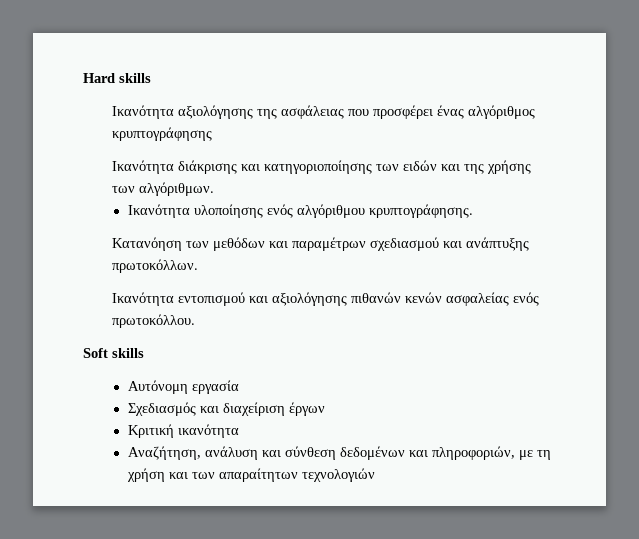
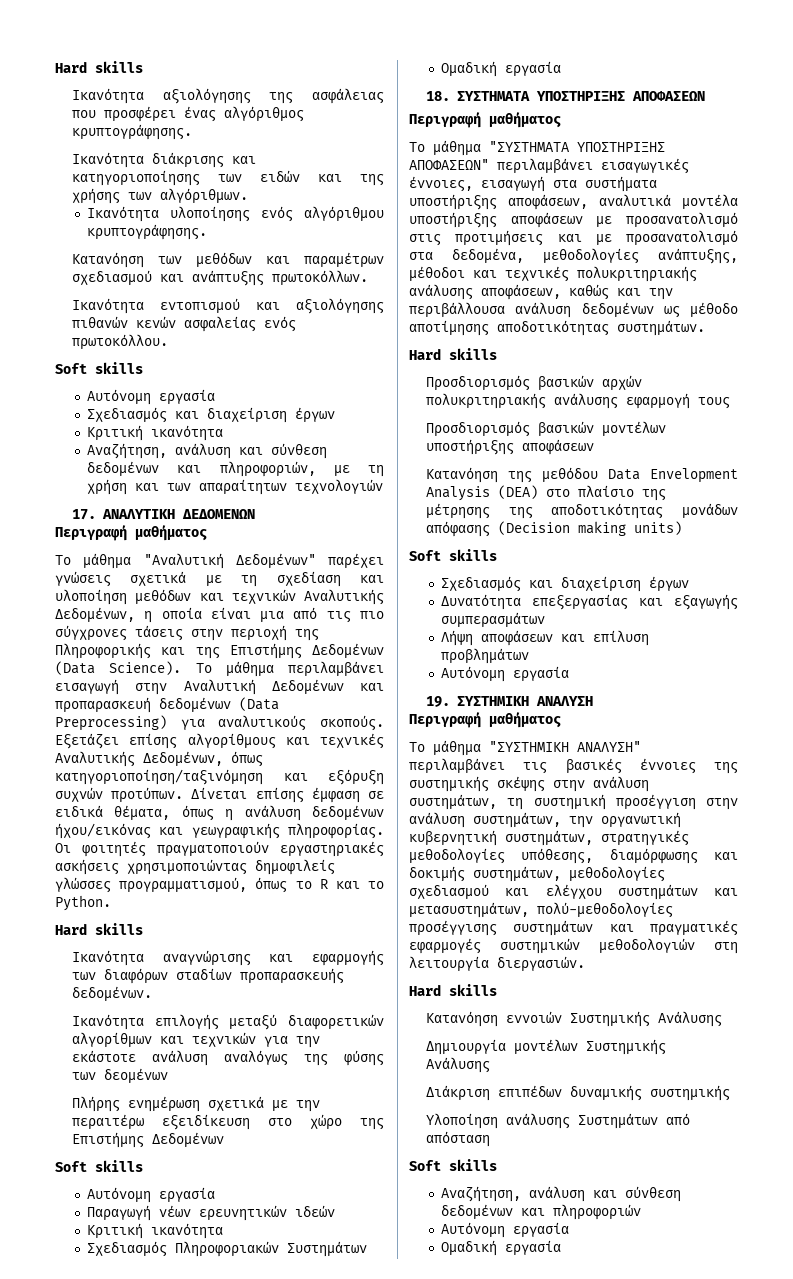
[111,127,212,141] κρυπτογράφησης -> [72,124,193,140] κρυπτογράφησης.
(375, 475) none -> [72,509,256,520] [55,525,207,541] [55,553,384,569] [55,571,384,587] [55,589,384,605] [55,607,384,623] [55,625,319,641] [55,643,384,659] [55,661,384,677] [55,679,384,695] [55,697,279,713] [55,715,384,731] [55,733,384,749] [55,751,263,767] [55,769,384,785] [55,787,384,803] [55,805,384,821] [55,823,384,839] [55,841,384,857] [55,859,335,875] [55,877,385,893] [55,895,111,911] [55,923,143,935] [72,950,384,966] [72,968,345,984] [72,986,153,1002] [72,1014,384,1030] [72,1032,321,1048] [72,1050,384,1066] [72,1068,169,1084] [72,1096,321,1112] [72,1114,384,1130] [72,1132,225,1148] [55,1160,143,1172] [87,1187,216,1203] [87,1205,336,1221] [87,1223,224,1239] [87,1241,368,1257] [441,61,562,77] [426,91,706,101] [409,112,561,128] [409,140,665,156] [409,158,689,174] [409,176,657,192] [409,194,738,210] [409,212,738,228] [409,230,738,246] [409,248,738,264] [409,266,697,282] [409,284,673,300] [409,302,738,318] [409,320,705,336] [409,348,497,360] [426,375,643,391] [426,393,731,409] [426,421,667,437] [426,439,595,455] [426,467,738,483] [426,485,667,501] [426,503,738,519] [426,521,683,537] [409,549,497,561] [441,576,690,592] [441,594,738,610] [441,612,546,628] [441,630,650,646] [441,648,530,664] [441,666,570,682] [426,696,594,707] [409,712,561,728] [409,740,641,756] [409,758,738,774] [409,776,649,792] [409,794,738,810] [409,812,681,828] [409,830,689,846] [409,848,738,864] [409,866,665,882] [409,884,738,900] [409,902,673,918] [409,920,738,936] [409,938,738,954] [409,956,585,972] [409,984,497,996] [426,1011,723,1027] [426,1039,667,1055] [426,1057,491,1073] [426,1085,731,1101] [426,1113,691,1129] [426,1131,491,1147] [409,1159,497,1171] [441,1186,682,1202] [441,1204,642,1220] [441,1222,570,1238] [441,1240,562,1256] // 17. ΑΝΑΛΥΤΙΚΗ ΔΕΔΟΜΕΝΩΝ // Περιγραφή μαθήματος // Το μάθημα "Αναλυτική Δεδομένων" παρέχει γνώσεις σχετικά με τη σχεδίαση και υλοποίηση μεθόδων και τεχνικών Αναλυτικής Δεδομένων, η οποία είναι μια από τις πιο σύγχρονες τάσεις στην περιοχή της Πληροφορικής και της Επιστήμης Δεδομένων (Data Science). Το μάθημα περιλαμβάνει εισαγωγή στην Αναλυτική Δεδομένων και προπαρασκευή δεδομένων (Data Preprocessing) για αναλυτικούς σκοπούς. Εξετάζει επίσης αλγορίθμους και τεχνικές Αναλυτικής Δεδομένων, όπως κατηγοριοποίηση/ταξινόμηση και εξόρυξη συχνών προτύπων. Δίνεται επίσης έμφαση σε ειδικά θέματα, όπως η ανάλυση δεδομένων ήχου/εικόνας και γεωγραφικής πληροφορίας. Οι φοιτητές πραγματοποιούν εργαστηριακές ασκήσεις χρησιμοποιώντας δημοφιλείς γλώσσες προγραμματισμού, όπως το R και το Python. // Hard skills // Ικανότητα αναγνώρισης και εφαρμογής των διαφόρων σταδίων προπαρασκευής δεδομένων. // Ικανότητα επιλογής μεταξύ διαφορετικών αλγορίθμων και τεχνικών για την εκάστοτε ανάλυση αναλόγως της φύσης των δεομένων // Πλήρης ενημέρωση σχετικά με την περαιτέρω εξειδίκευση στο χώρο της Επιστήμης Δεδομένων // Soft skills // Αυτόνομη εργασία // Παραγωγή νέων ερευνητικών ιδεών // Κριτική ικανότητα // Σχεδιασμός Πληροφοριακών Συστημάτων // Ομαδική εργασία // 18. ΣΥΣΤΗΜΑΤΑ ΥΠΟΣΤΗΡΙΞΗΣ ΑΠΟΦΑΣΕΩΝ // Περιγραφή μαθήματος // Το μάθημα "ΣΥΣΤΗΜΑΤΑ ΥΠΟΣΤΗΡΙΞΗΣ ΑΠΟΦΑΣΕΩΝ" περιλαμβάνει εισαγωγικές έννοιες, εισαγωγή στα συστήματα υποστήριξης αποφάσεων, αναλυτικά μοντέλα υποστήριξης αποφάσεων με προσανατολισμό στις προτιμήσεις και με προσανατολισμό στα δεδομένα, μεθοδολογίες ανάπτυξης, μέθοδοι και τεχνικές πολυκριτηριακής ανάλυσης αποφάσεων, καθώς και την περιβάλλουσα ανάλυση δεδομένων ως μέθοδο αποτίμησης αποδοτικότητας συστημάτων. // Hard skills // Προσδιορισμός βασικών αρχών πολυκριτηριακής ανάλυσης εφαρμογή τους // Προσδιορισμός βασικών μοντέλων υποστήριξης αποφάσεων // Κατανόηση της μεθόδου Data Envelopment Analysis (DEA) στο πλαίσιο της μέτρησης της αποδοτικότητας μονάδων απόφασης (Decision making units) // Soft skills // Σχεδιασμός και διαχείριση έργων // Δυνατότητα επεξεργασίας και εξαγωγής συμπερασμάτων // Λήψη αποφάσεων και επίλυση προβλημάτων // Αυτόνομη εργασία // 19. ΣΥΣΤΗΜΙΚΗ ΑΝΑΛΥΣΗ // Περιγραφή μαθήματος // Το μάθημα "ΣΥΣΤΗΜΙΚΗ ΑΝΑΛΥΣΗ" περιλαμβάνει τις βασικές έννοιες της συστημικής σκέψης στην ανάλυση συστημάτων, τη συστημική προσέγγιση στην ανάλυση συστημάτων, την οργανωτική κυβερνητική συστημάτων, στρατηγικές μεθοδολογίες υπόθεσης, διαμόρφωσης και δοκιμής συστημάτων, μεθοδολογίες σχεδιασμού και ελέγχου συστημάτων και μετασυστημάτων, πολύ-μεθοδολογίες προσέγγισης συστημάτων και πραγματικές εφαρμογές συστημικών μεθοδολογιών στη λειτουργία διεργασιών. // Hard skills // Κατανόηση εννοιών Συστημικής Ανάλυσης // Δημιουργία μοντέλων Συστημικής Ανάλυσης // Διάκριση επιπέδων δυναμικής συστημικής // Υλοποίηση ανάλυσης Συστημάτων από απόσταση // Soft skills // Αναζήτηση, ανάλυση και σύνθεση δεδομένων και πληροφοριών // Αυτόνομη εργασία // Ομαδική εργασία

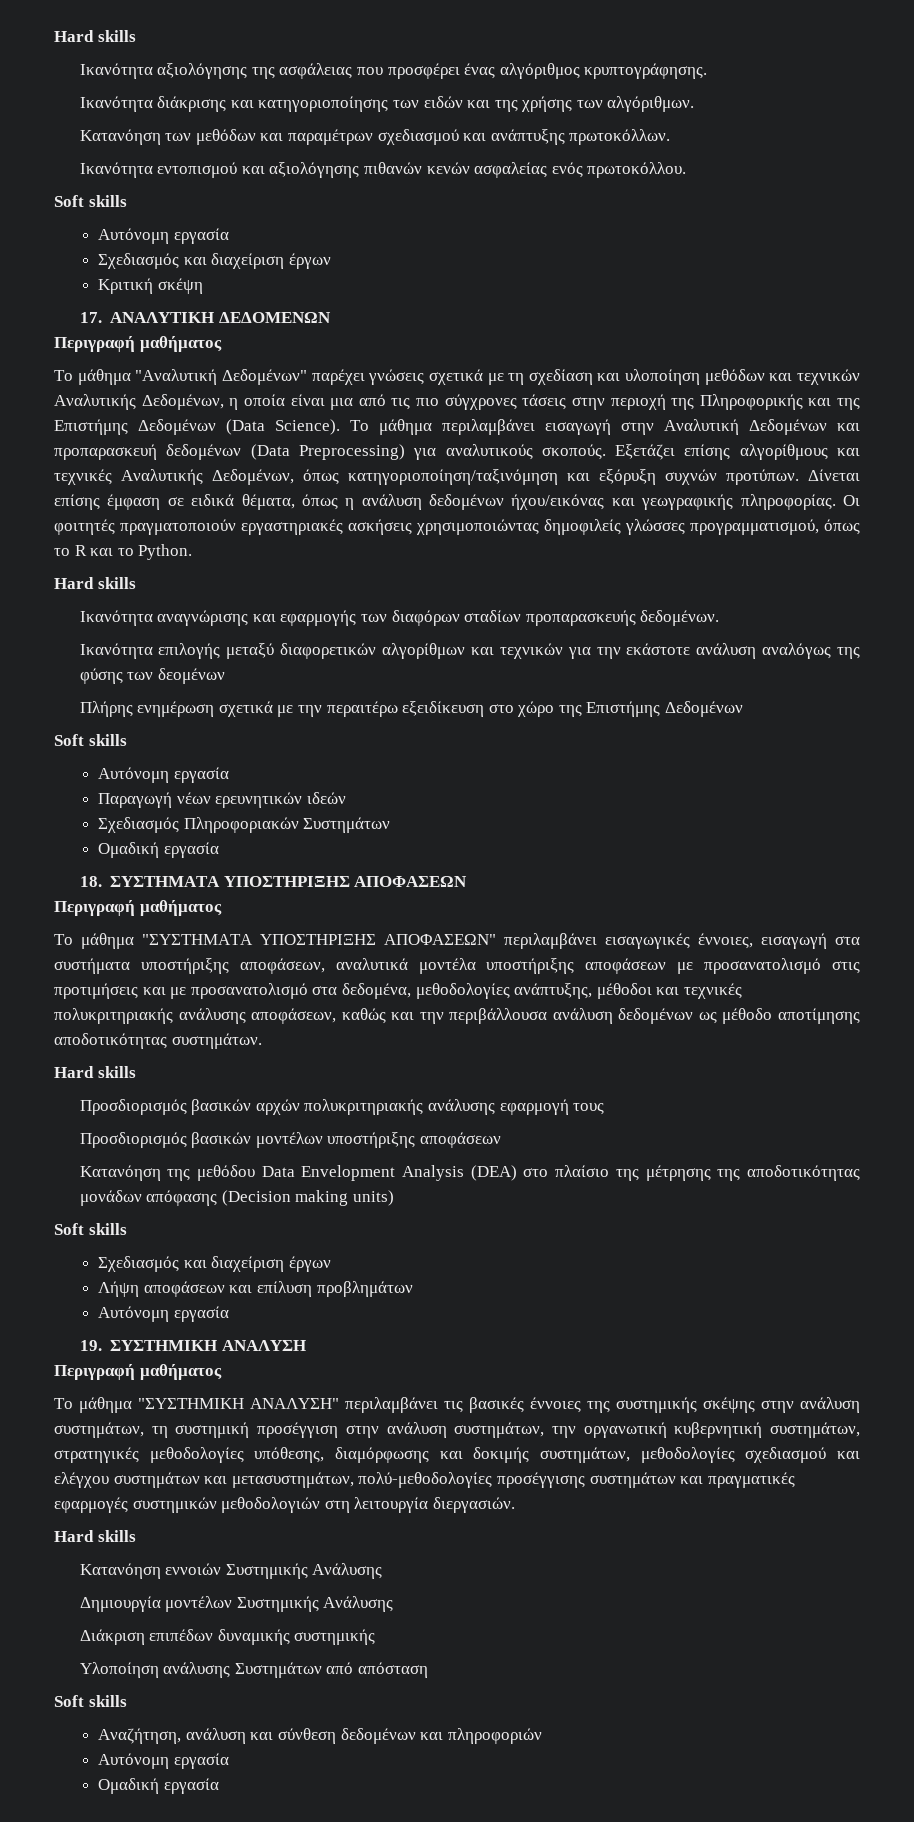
[87,206,384,222] [87,224,208,240] // Ικανότητα υλοποίησης ενός αλγόριθμου κρυπτογράφησης. -> (695, 104) none
[151,425,224,441] [87,443,328,459] [87,461,384,477] [87,479,384,495] ικανότητα // Αναζήτηση, ανάλυση και σύνθεση δεδομένων και πληροφοριών, με τη χρήση και των απαραίτητων τεχνολογιών -> [157,278,203,294] σκέψη
[87,1223,224,1239] // Κριτική ικανότητα -> (347, 798) none
[441,594,738,610] [441,612,546,628] // Δυνατότητα επεξεργασίας και εξαγωγής συμπερασμάτων -> (332, 1264) none

